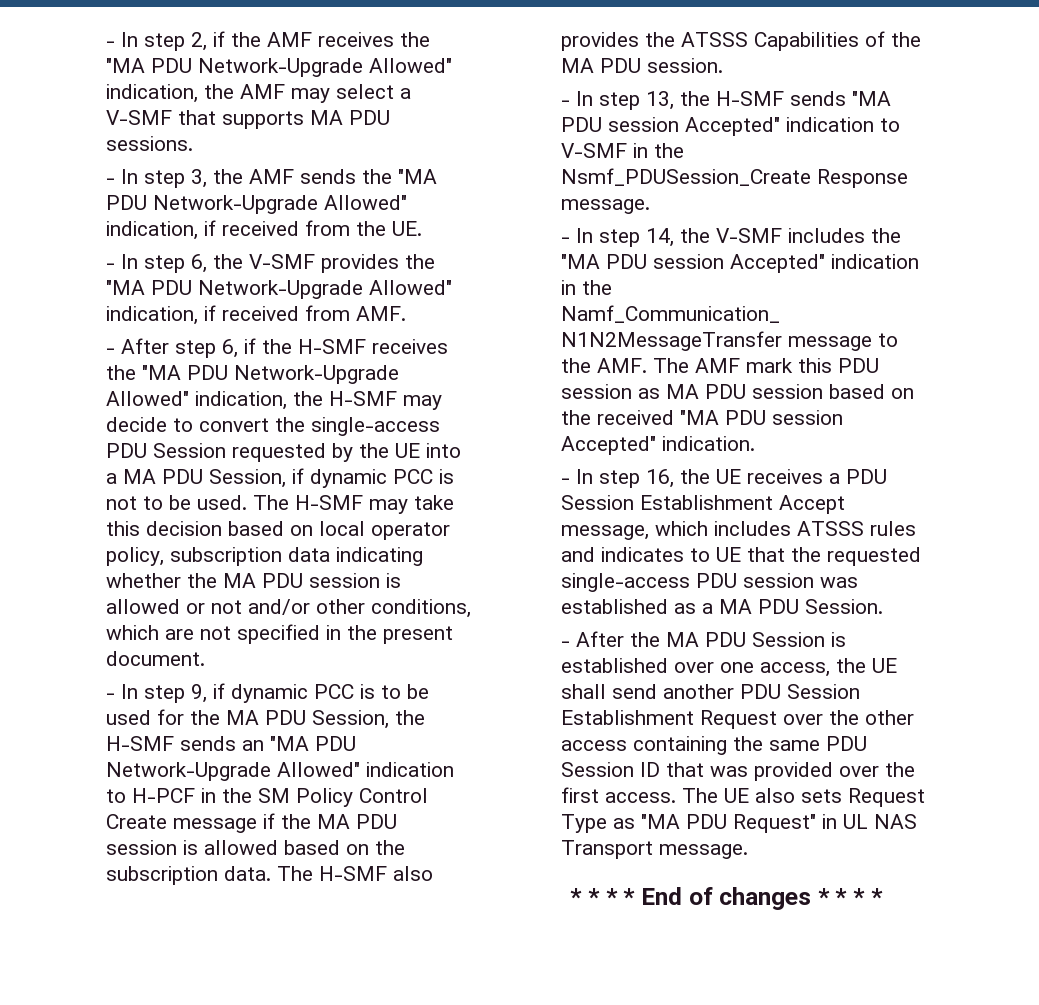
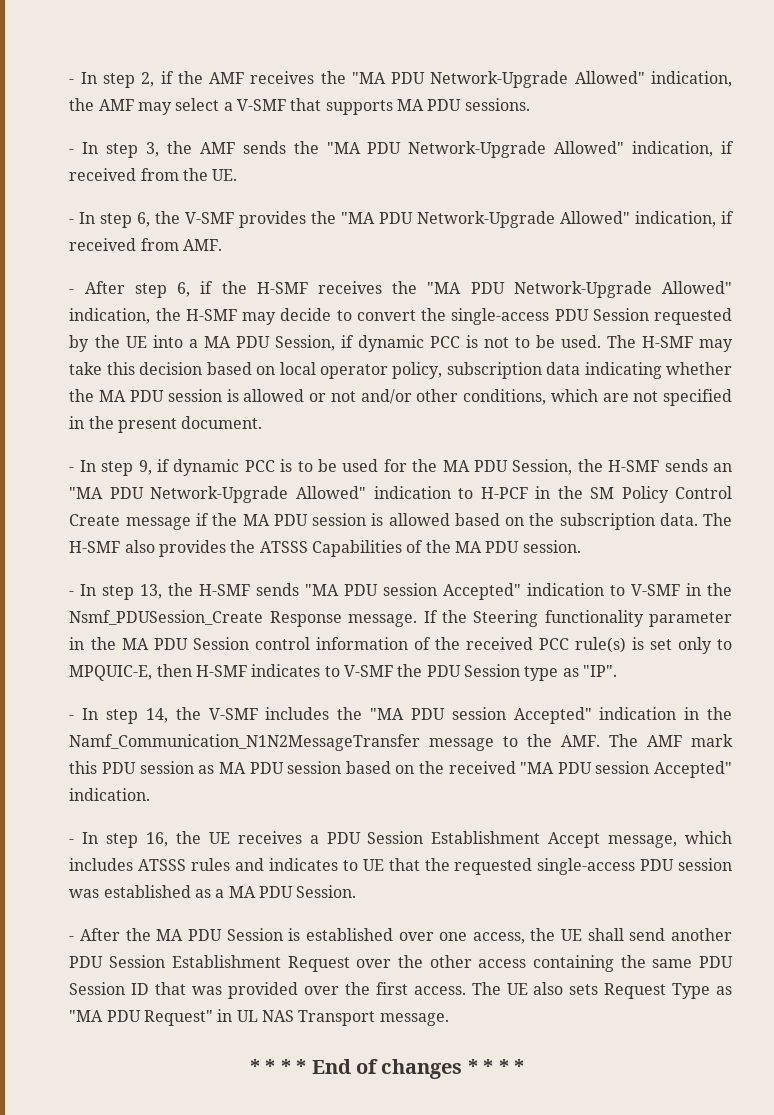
(651, 206) none -> [423,610,732,627] [69,637,733,654] [69,664,618,681] If the Steering functionality parameter in the MA PDU Session control information of the received PCC rule(s) is set only to MPQUIC-E, then H-SMF indicates to V-SMF the PDU Session type as "IP".

